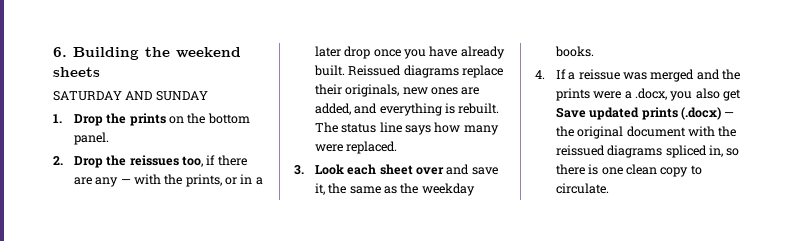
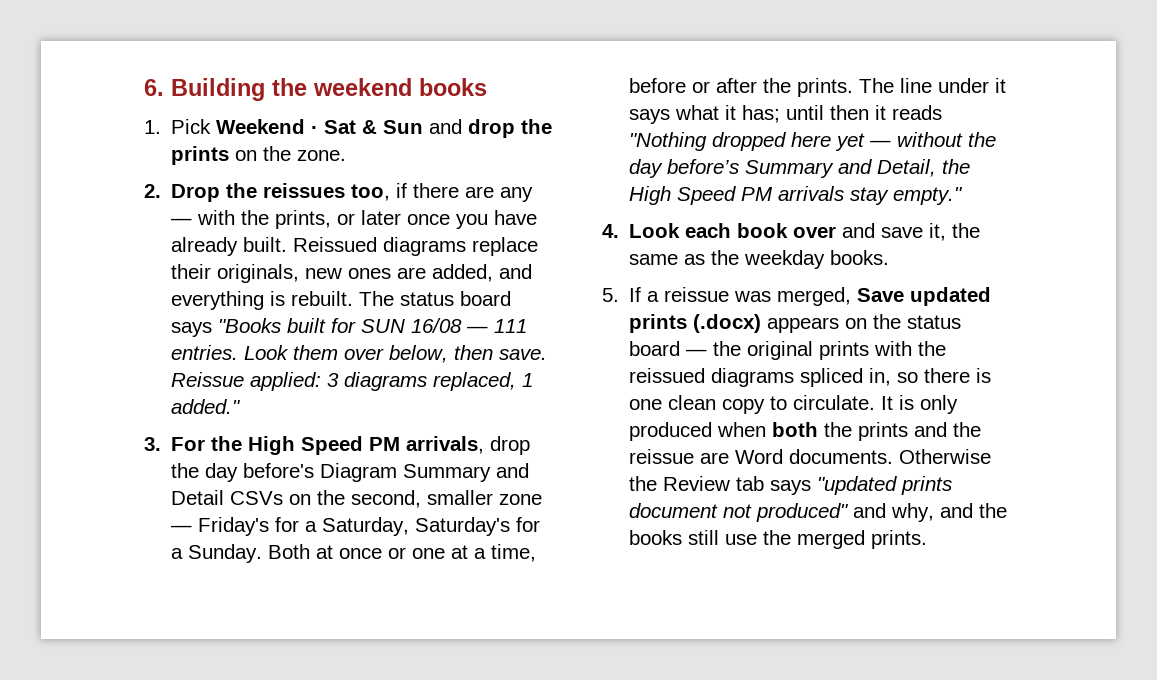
[53,67,100,77] [53,91,208,101] [53,114,103,126] sheets // SATURDAY AND SUNDAY // 1. Drop -> [419,78,487,96] [144,119,516,138] books // 1. Pick Weekend · Sat & Sun and drop
[207,113,250,124] [73,132,109,145] bottom panel. -> [297,150,347,161] zone.
[240,174,263,185] [314,46,371,59] in a later drop -> [361,210,402,225] later
[379,122,499,135] [314,141,398,154] [294,165,304,175] line says how many were replaced. // 3. -> [460,291,512,306] [171,318,528,337] [171,345,548,363] [171,372,534,391] [171,399,242,414] [144,436,531,455] [171,463,530,482] [171,490,543,508] [171,517,541,536] [171,544,537,563] [629,78,1007,97] [629,105,943,124] [629,132,997,151] [629,159,971,178] [629,186,964,205] [602,224,619,238] board says "Books built for SUN 16/08 — 111 entries. Look them over below, then save. Reissue applied: 3 diagrams replaced, 1 added." // 3. For the High Speed PM arrivals, drop the day before's Diagram Summary and Detail CSVs on the second, smaller zone — Friday's for a Saturday, Saturday's for a Sunday. Both at once or one at a time, before or after the prints. The line under it says what it has; until then it reads "Nothing dropped here yet — without the day before’s Summary and Detail, the High Speed PM arrivals stay empty." // 4.
[379,164,413,175] sheet -> [737,223,789,238] book
[535,70,545,79] 4. -> [602,288,619,302] 5.
[650,69,741,82] [555,88,742,101] [555,107,721,120] merged and the prints were a .docx, you also get Save updated prints (.docx) -> [777,287,992,306] [629,314,962,333] [629,341,681,356] merged, Save updated prints (.docx) appears on the status board
[626,126,686,137] document -> [819,341,870,360] prints
(609, 188) none -> [881,395,959,414] [629,422,982,441] [629,449,992,464] [629,476,953,495] [629,503,1008,522] [629,530,928,549] It is only produced when both the prints and the reissue are Word documents. Otherwise the Review tab says "updated prints document not produced" and why, and the books still use the merged prints.

